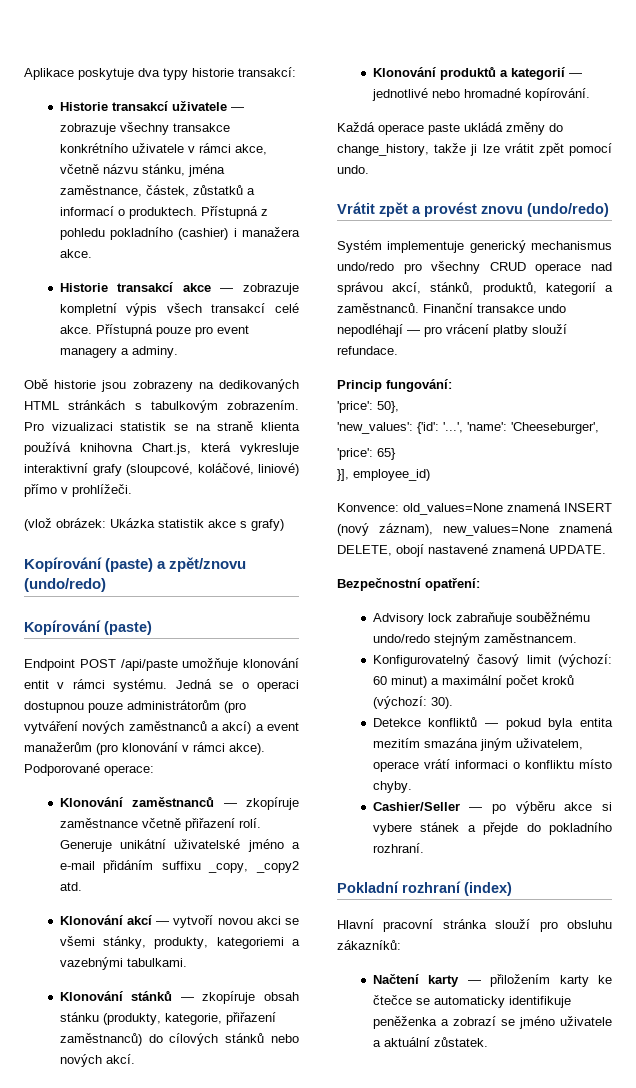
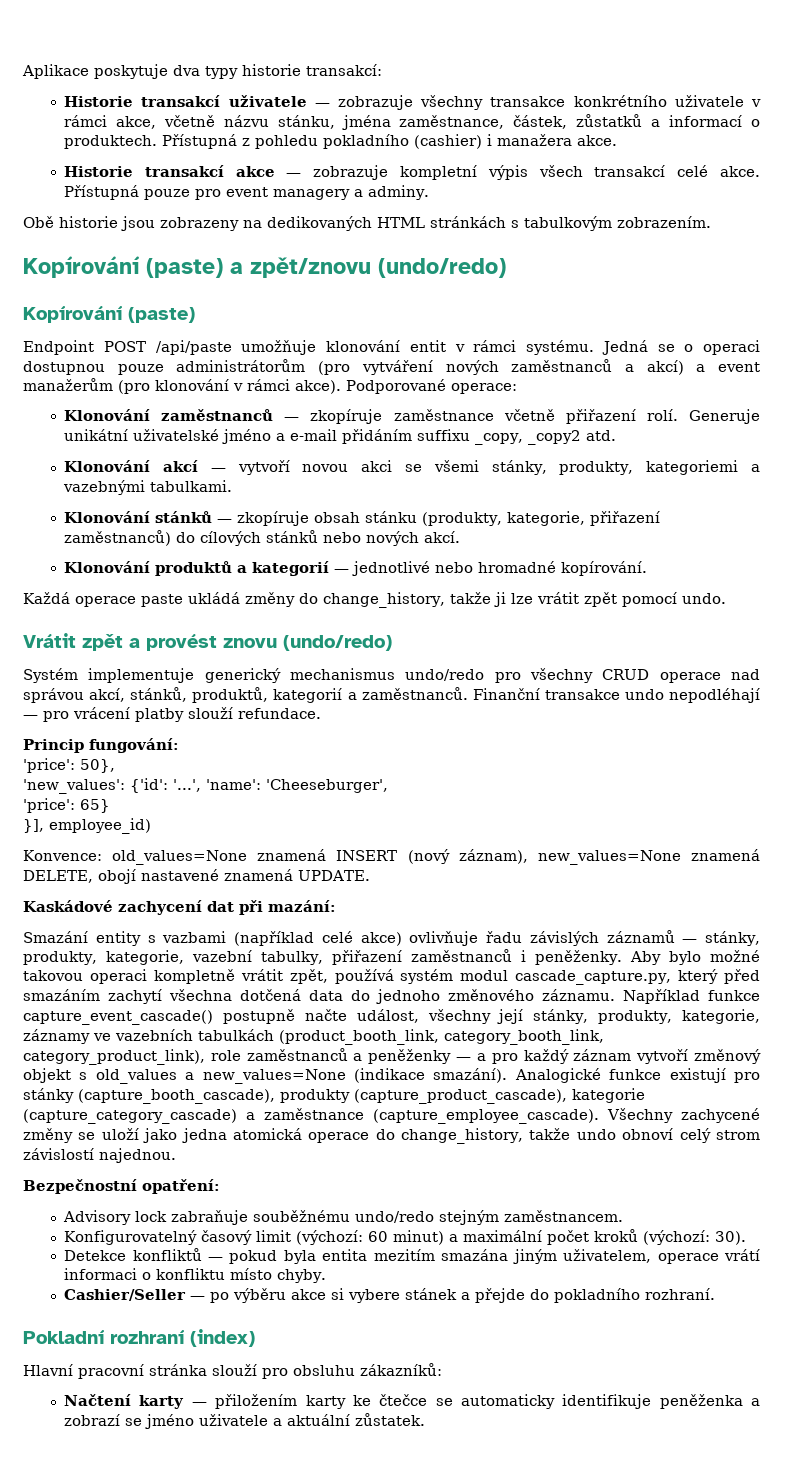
[24,421,300,431] [24,442,299,455] [24,463,299,476] [24,484,132,497] [24,518,284,531] Pro vizualizaci statistik se na straně klienta používá knihovna Chart.js, která vykresluje interaktivní grafy (sloupcové, koláčové, liniové) přímo v prohlížeči. // (vlož obrázek: Ukázka statistik akce s grafy) -> (711, 222) none
(606, 549) none -> [23,900,336,915] [23,930,761,946] [23,949,761,965] [23,969,760,985] [23,989,760,1004] [23,1009,760,1025] [23,1029,604,1045] [23,1048,762,1065] [23,1068,760,1084] [23,1088,645,1104] [23,1108,760,1124] [23,1128,760,1144] [23,1148,176,1163] // Kaskádové zachycení dat při mazání: // Smazání entity s vazbami (například celé akce) ovlivňuje řadu závislých záznamů — stánky, produkty, kategorie, vazební tabulky, přiřazení zaměstnanců i peněženky. Aby bylo možné takovou operaci kompletně vrátit zpět, používá systém modul cascade_capture.py, který před smazáním zachytí všechna dotčená data do jednoho změnového záznamu. Například funkce capture_event_cascade() postupně načte událost, všechny její stánky, produkty, kategorie, záznamy ve vazebních tabulkách (product_booth_link, category_booth_link, category_product_link), role zaměstnanců a peněženky — a pro každý záznam vytvoří změnový objekt s old_values a new_values=None (indikace smazání). Analogické funkce existují pro stánky (capture_booth_cascade), produkty (capture_product_cascade), kategorie (capture_category_cascade) a zaměstnance (capture_employee_cascade). Všechny zachycené změny se uloží jako jedna atomická operace do change_history, takže undo obnoví celý strom závislostí najednou.

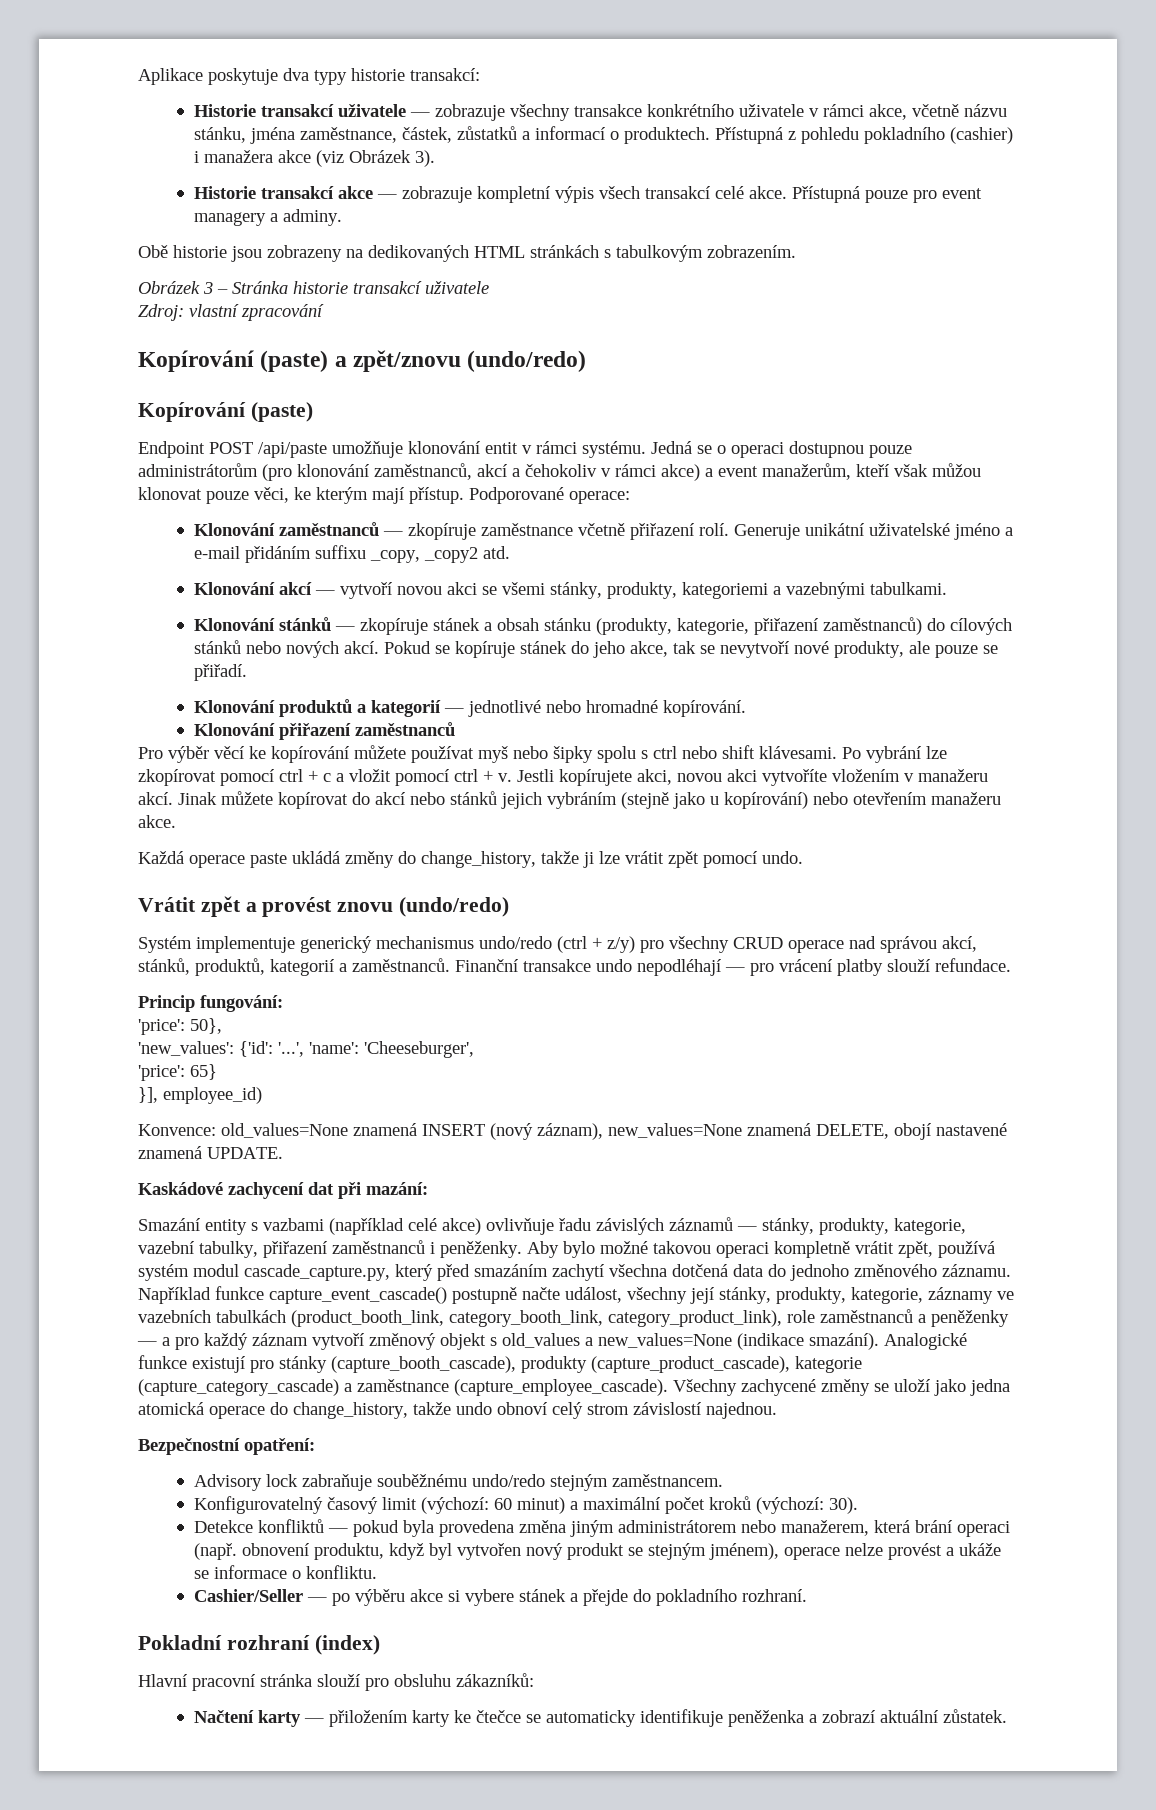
[577,135,618,146] akce. -> [277,150,435,167] akce (viz Obrázek 3).
(711, 222) none -> [138,281,489,294] [138,304,324,321] // Obrázek 3 – Stránka historie transakcí uživatele // Zdroj: vlastní zpracování
[361,359,761,375] [23,378,341,394] vytváření nových zaměstnanců a akcí) a event manažerům (pro klonování v rámci akce). -> [297,463,981,481] [138,487,464,504] klonování zaměstnanců, akcí a čehokoliv v rámci akce) a event manažerům, kteří však můžou klonovat pouze věci, ke kterým mají přístup.
(310, 518) none -> [432,618,492,631] stánek a
(461, 537) none -> [383,641,998,658] [193,664,247,681] Pokud se kopíruje stánek do jeho akce, tak se nevytvoří nové produkty, ale pouze se přiřadí.
(648, 568) none -> [193,722,455,740] [138,745,947,763] [138,769,988,786] [138,791,1001,809] [138,815,176,828] // Klonování přiřazení zaměstnanců // Pro výběr věcí ke kopírování můžete používat myš nebo šipky spolu s ctrl nebo shift klávesami. Po vybrání lze zkopírovat pomocí ctrl + c a vložit pomocí ctrl + v. Jestli kopírujete akci, novou akci vytvoříte vložením v manažeru akcí. Jinak můžete kopírovat do akcí nebo stánků jejich vybráním (stejně jako u kopírování) nebo otevřením manažeru akce.
(485, 675) none -> [557,936,635,953] (ctrl + z/y)
[322,1249,760,1264] [64,1268,327,1283] entita mezitím smazána jiným uživatelem, operace vrátí informaci o konfliktu místo chyby. -> [438,1520,1010,1537] [193,1543,1001,1560] [193,1565,377,1579] provedena změna jiným administrátorem nebo manažerem, která brání operaci (např. obnovení produktu, když byl vytvořen nový produkt se stejným jménem), operace nelze provést a ukáže se informace o konfliktu.
[125,1414,283,1429] se jméno uživatele a -> (875, 1716) none

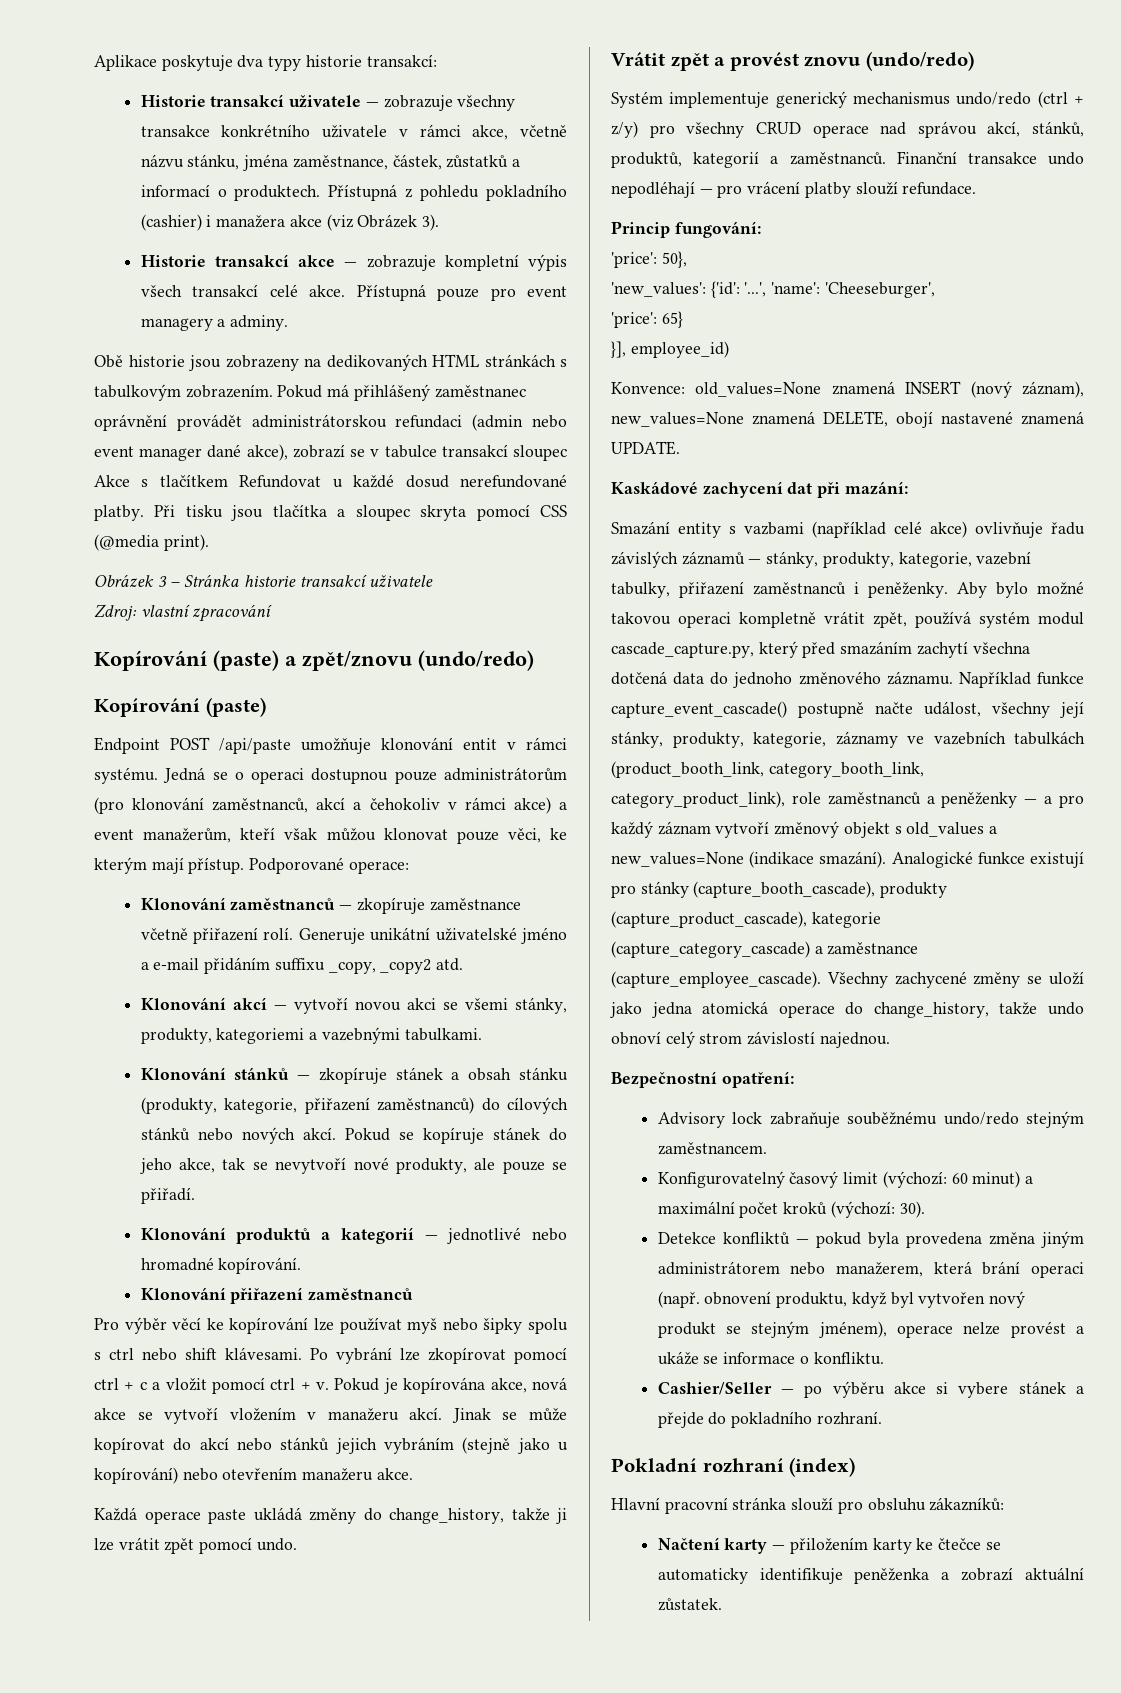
(796, 251) none -> [277,384,526,401] [94,414,567,431] [94,444,567,461] [94,474,567,488] [94,504,567,521] [94,534,209,551] Pokud má přihlášený zaměstnanec oprávnění provádět administrátorskou refundaci (admin nebo event manager dané akce), zobrazí se v tabulce transakcí sloupec Akce s tlačítkem Refundovat u každé dosud nerefundované platby. Při tisku jsou tlačítka a sloupec skryta pomocí CSS (@media print).
[354,745,406,759] můžete -> [314,1318,334,1331] lze
[517,769,827,786] Jestli kopírujete akci, novou akci vytvoříte -> [334,1377,567,1394] [94,1407,219,1424] Pokud je kopírována akce, nová akce se vytvoří
[221,791,273,805] můžete -> [502,1408,567,1421] se může

